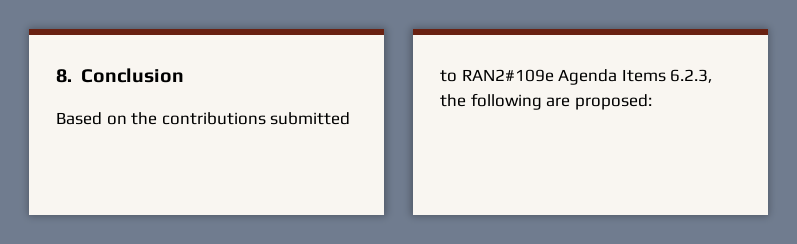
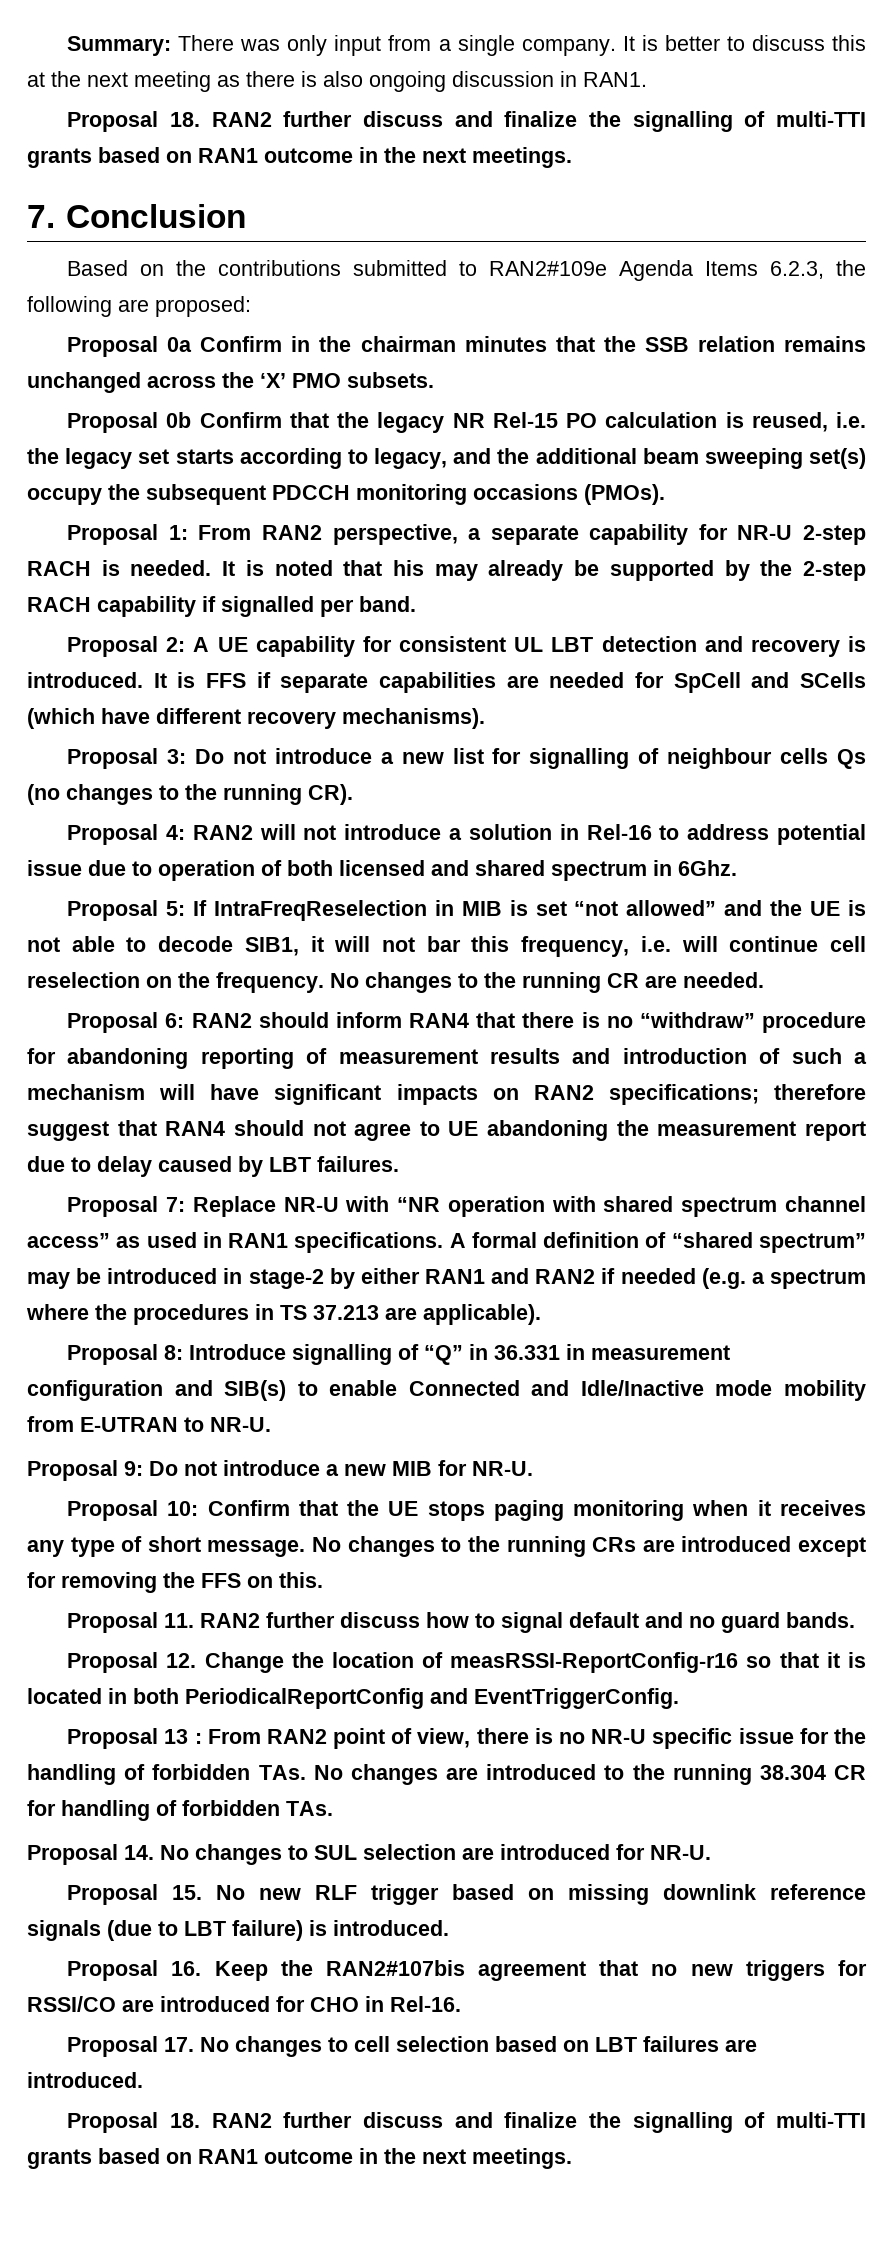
[56,69,72,83] 8. -> [67,35,866,56] [27,71,647,92] [67,111,866,132] [27,147,572,168] [27,205,55,228] Summary: There was only input from a single company. It is better to discuss this at the next meeting as there is also ongoing discussion in RAN1. // Proposal 18. RAN2 further discuss and finalize the signalling of multi-TTI grants based on RAN1 outcome in the next meetings. // 7.
(652, 102) none -> [67,336,866,357] [27,372,434,393] [67,412,866,433] [27,448,866,469] [27,484,665,505] [67,524,867,545] [27,560,866,581] [27,596,416,617] [67,636,867,657] [27,672,866,693] [27,708,485,729] [67,748,866,769] [27,784,353,805] [67,824,866,845] [27,860,737,881] [67,900,866,921] [27,936,866,957] [27,972,764,993] [67,1012,866,1033] [27,1048,867,1069] [27,1084,866,1105] [27,1120,866,1141] [27,1156,399,1177] [67,1196,866,1217] [27,1232,866,1253] [27,1268,866,1289] [26,1304,541,1325] [67,1344,731,1365] [27,1380,866,1401] [27,1416,271,1432] [27,1460,533,1481] [67,1500,867,1521] [27,1536,867,1557] [27,1572,323,1593] [67,1612,856,1633] [67,1652,866,1673] [27,1688,679,1709] [67,1728,866,1749] [27,1764,866,1785] [27,1800,333,1821] [27,1844,711,1865] [67,1884,866,1905] [27,1920,449,1941] [67,1960,868,1981] [27,1996,461,2012] [67,2036,758,2057] [27,2072,143,2088] [67,2112,866,2133] [27,2148,572,2169] // Proposal 0a Confirm in the chairman minutes that the SSB relation remains unchanged across the ‘X’ PMO subsets. // Proposal 0b Confirm that the legacy NR Rel-15 PO calculation is reused, i.e. the legacy set starts according to legacy, and the additional beam sweeping set(s) occupy the subsequent PDCCH monitoring occasions (PMOs). // Proposal 1: From RAN2 perspective, a separate capability for NR-U 2-step RACH is needed. It is noted that his may already be supported by the 2-step RACH capability if signalled per band. // Proposal 2: A UE capability for consistent UL LBT detection and recovery is introduced. It is FFS if separate capabilities are needed for SpCell and SCells (which have different recovery mechanisms). // Proposal 3: Do not introduce a new list for signalling of neighbour cells Qs (no changes to the running CR). // Proposal 4: RAN2 will not introduce a solution in Rel-16 to address potential issue due to operation of both licensed and shared spectrum in 6Ghz. // Proposal 5: If IntraFreqReselection in MIB is set “not allowed” and the UE is not able to decode SIB1, it will not bar this frequency, i.e. will continue cell reselection on the frequency. No changes to the running CR are needed. // Proposal 6: RAN2 should inform RAN4 that there is no “withdraw” procedure for abandoning reporting of measurement results and introduction of such a mechanism will have significant impacts on RAN2 specifications; therefore suggest that RAN4 should not agree to UE abandoning the measurement report due to delay caused by LBT failures. // Proposal 7: Replace NR-U with “NR operation with shared spectrum channel access” as used in RAN1 specifications. A formal definition of “shared spectrum” may be introduced in stage-2 by either RAN1 and RAN2 if needed (e.g. a spectrum where the procedures in TS 37.213 are applicable). // Proposal 8: Introduce signalling of “Q” in 36.331 in measurement configuration and SIB(s) to enable Connected and Idle/Inactive mode mobility from E-UTRAN to NR-U. // Proposal 9: Do not introduce a new MIB for NR-U. // Proposal 10: Confirm that the UE stops paging monitoring when it receives any type of short message. No changes to the running CRs are introduced except for removing the FFS on this. // Proposal 11. RAN2 further discuss how to signal default and no guard bands. // Proposal 12. Change the location of measRSSI-ReportConfig-r16 so that it is located in both PeriodicalReportConfig and EventTriggerConfig. // Proposal 13 : From RAN2 point of view, there is no NR-U specific issue for the handling of forbidden TAs. No changes are introduced to the running 38.304 CR for handling of forbidden TAs. // Proposal 14. No changes to SUL selection are introduced for NR-U. // Proposal 15. No new RLF trigger based on missing downlink reference signals (due to LBT failure) is introduced. // Proposal 16. Keep the RAN2#107bis agreement that no new triggers for RSSI/CO are introduced for CHO in Rel-16. // Proposal 17. No changes to cell selection based on LBT failures are introduced. // Proposal 18. RAN2 further discuss and finalize the signalling of multi-TTI grants based on RAN1 outcome in the next meetings.

